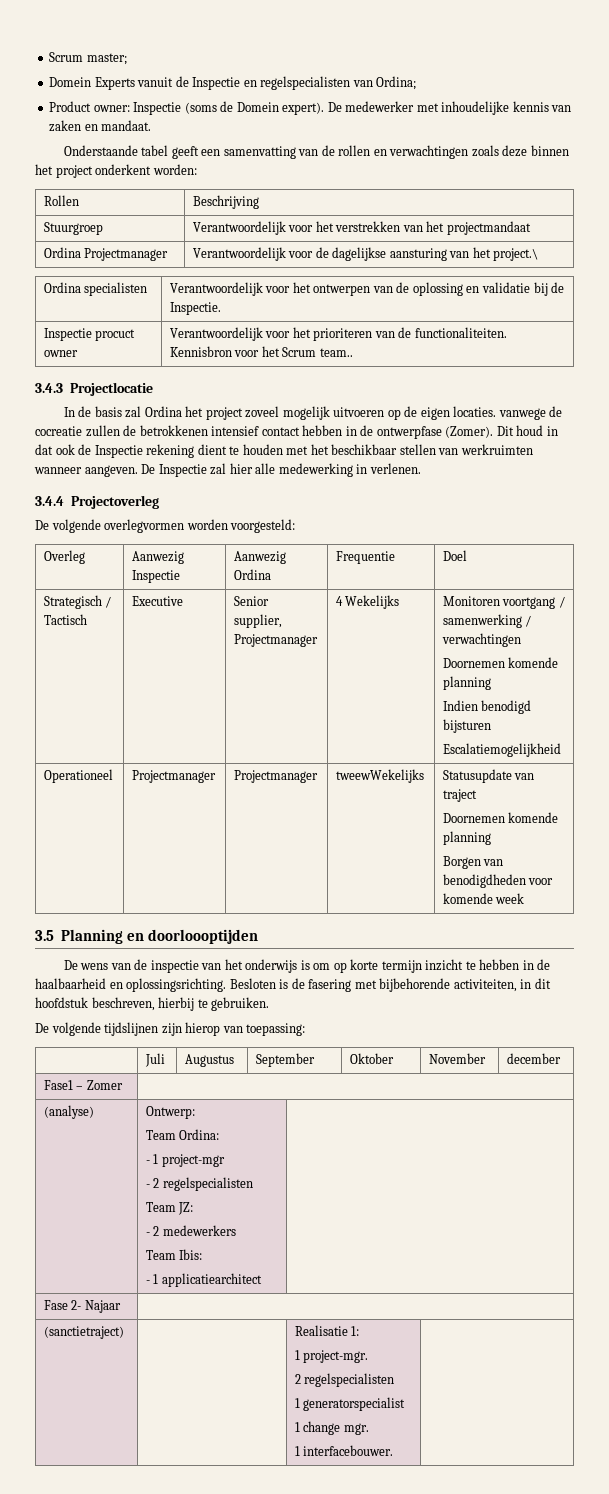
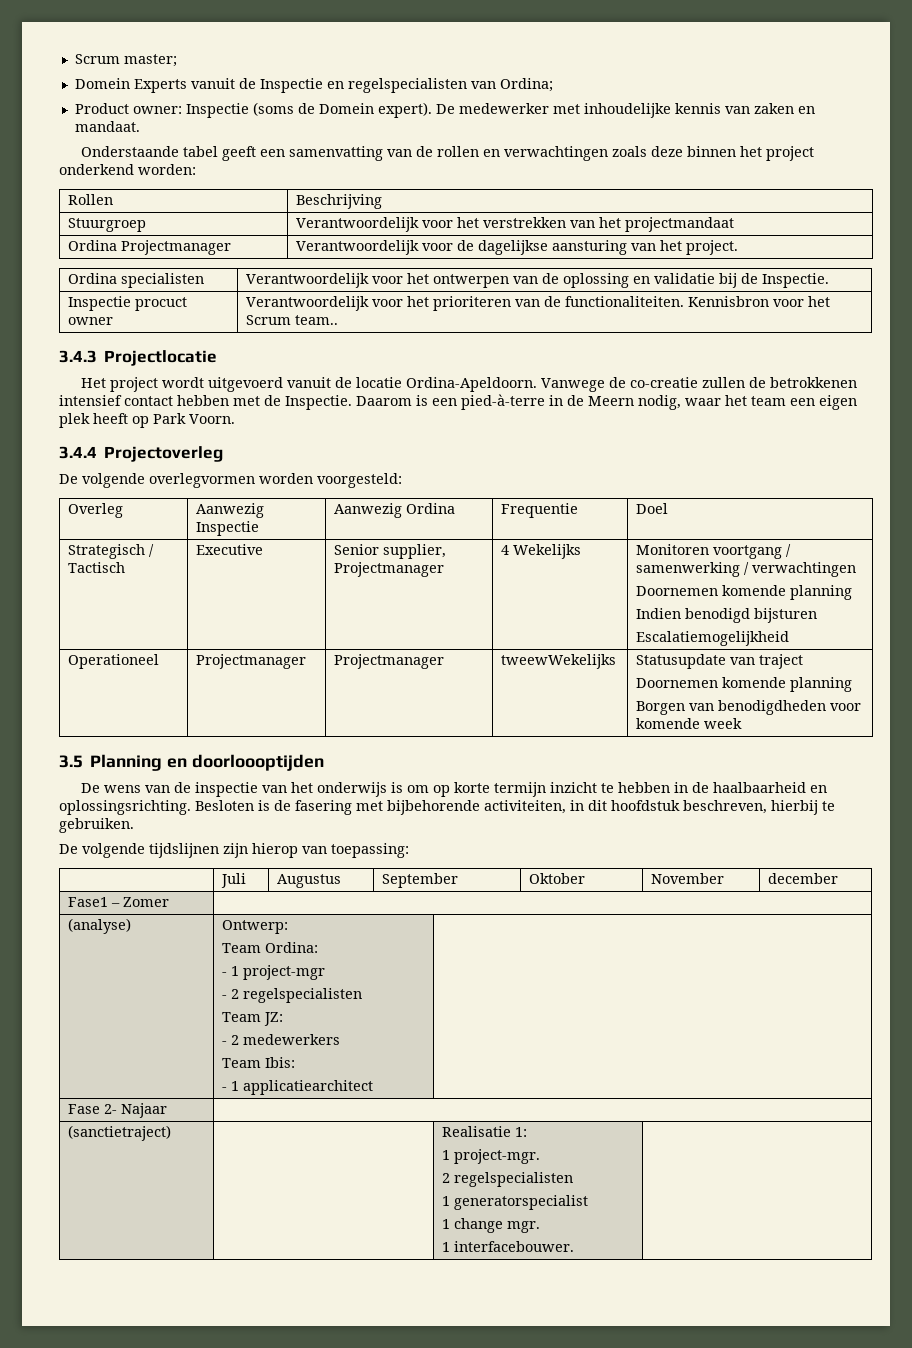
[95,164,152,175] onderkent -> [59,164,134,175] onderkend
[493,248,539,261] project.\ -> [686,240,739,255] project.
[63,406,563,420] [35,426,82,436] In de basis zal Ordina het project zoveel mogelijk uitvoeren op de eigen locaties. vanwege de cocreatie -> [81,377,699,392] Het project wordt uitgevoerd vanuit de locatie Ordina-Apeldoorn. Vanwege de co-creatie
[345,425,558,439] [35,444,533,458] [34,463,421,477] in de ontwerpfase (Zomer). Dit houd in dat ook de Inspectie rekening dient te houden met het beschikbaar stellen van werkruimten wanneer aangeven. De Inspectie zal hier alle medewerking in verlenen. -> [233,394,857,410] [59,413,235,428] met de Inspectie. Daarom is een pied-à-terre in de Meern nodig, waar het team een eigen plek heeft op Park Voorn.

